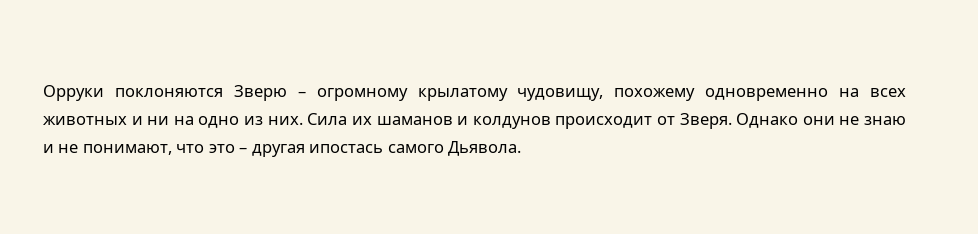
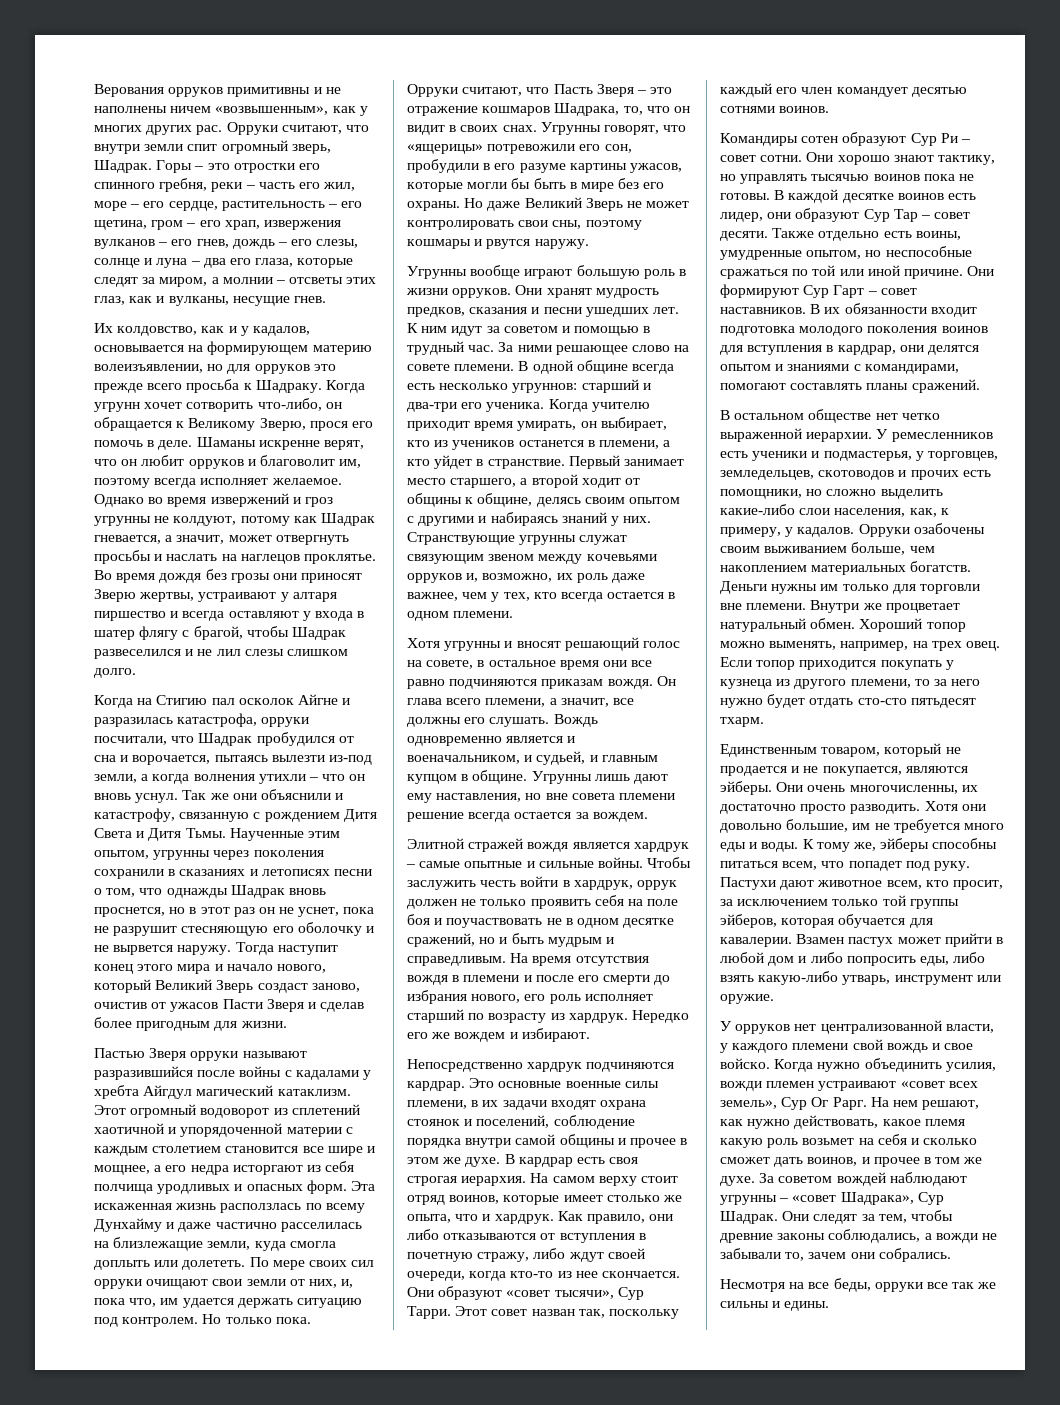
[43,85,906,101] [43,113,906,129] [43,141,522,157] Орруки поклоняются Зверю – огромному крылатому чудовищу, похожему одновременно на всех животных и ни на одно из них. Сила их шаманов и колдунов происходит от Зверя. Однако они не знаю и не понимают, что это – другая ипостась самого Дьявола. -> [94,84,341,97] [94,106,368,116] [94,122,369,135] [94,140,331,154] [94,160,320,173] [94,178,356,192] [94,201,363,211] [94,220,341,230] [94,239,359,249] [94,258,354,268] [94,277,377,287] [94,296,326,306] [94,323,310,336] [94,341,372,355] [94,364,336,374] [94,379,365,393] [94,398,342,412] [94,417,373,431] [94,437,364,450] [94,455,362,469] [94,478,342,488] [94,493,333,507] [94,513,375,526] [94,535,349,545] [94,550,376,564] [94,569,363,583] [94,589,337,602] [94,611,365,621] [94,626,346,640] [94,649,348,659] [94,668,136,678] [94,694,351,708] [94,713,310,727] [94,732,354,746] [94,755,372,765] [94,774,366,784] [94,789,344,803] [94,808,377,822] [94,828,340,841] [94,850,324,860] [94,869,372,879] [94,885,326,898] [94,907,375,917] [94,922,374,936] [94,942,338,955] [94,964,326,974] [94,979,360,993] [94,999,365,1012] [94,1017,287,1031] [94,1048,307,1061] [94,1066,371,1080] [94,1085,351,1099] [94,1104,360,1118] [94,1123,353,1137] [94,1146,375,1156] [94,1161,355,1175] [94,1180,375,1194] [94,1203,365,1213] [94,1218,362,1232] [94,1237,336,1251] [94,1257,375,1270] [94,1279,354,1289] [94,1298,362,1308] [94,1314,311,1327] [407,84,673,97] [407,103,690,116] [407,122,687,135] [407,144,632,154] [407,159,682,173] [407,178,665,192] [407,197,690,211] [407,220,642,230] [407,239,589,249] [407,265,686,279] [406,285,659,298] [407,307,679,317] [407,323,651,336] [407,341,690,355] [407,360,674,374] [407,379,651,393] [407,399,650,412] [407,417,667,431] [407,440,671,450] [407,455,684,469] [407,474,640,488] [407,493,680,507] [407,512,652,526] [407,532,628,545] [407,554,657,564] [407,573,645,583] [407,592,676,602] [407,611,514,621] [407,637,680,651] [407,660,653,670] [407,676,676,689] [407,698,634,707] [407,714,598,727] [407,736,576,746] [407,751,658,765] [407,770,668,784] [407,793,675,803] [407,812,648,822] [407,838,689,852] [406,857,692,868] [407,876,677,890] [407,895,679,909] [407,914,675,928] [407,933,614,947] [407,953,649,966] [407,975,671,985] [407,990,653,1004] [407,1009,689,1023] [407,1028,590,1042] [407,1059,675,1072] [407,1078,659,1091] [407,1100,646,1110] [407,1115,635,1129] [407,1134,688,1148] [407,1154,639,1167] [407,1173,678,1186] [407,1195,682,1205] [407,1211,674,1224] [407,1229,646,1243] [407,1248,645,1262] [407,1271,680,1281] [407,1286,644,1300] [407,1306,679,1319] [720,83,967,97] [720,106,830,113] [720,132,970,146] [720,152,995,165] [720,174,974,184] [720,189,976,203] [720,208,971,222] [720,228,961,241] [720,246,972,260] [720,265,995,279] [720,284,917,298] [720,303,977,317] [720,326,988,336] [720,345,979,355] [720,364,959,374] [720,379,980,393] [720,409,940,423] [720,428,993,442] [720,451,998,461] [720,470,991,480] [720,489,943,499] [720,504,949,517] [720,523,985,537] [720,542,935,555] [720,561,972,575] [720,581,980,594] [720,600,960,613] [720,618,966,632] [720,641,1000,651] [720,657,954,670] [720,679,981,689] [720,694,976,708] [720,717,764,727] [720,743,961,757] [720,766,968,776] [720,781,978,795] [720,801,986,814] [720,819,1004,833] [720,838,998,852] [720,861,970,871] [720,877,1003,890] [720,895,959,909] [720,914,933,928] [720,933,1003,947] [720,952,986,966] [720,971,1001,985] [720,994,774,1004] [720,1020,994,1034] [720,1039,974,1053] [720,1058,996,1072] [720,1081,978,1091] [720,1097,980,1110] [720,1115,965,1129] [720,1134,978,1148] [720,1157,983,1167] [720,1172,967,1186] [720,1192,944,1205] [720,1210,953,1224] [720,1229,997,1243] [720,1248,951,1262] [720,1278,997,1292] [720,1301,830,1311] Верования орруков примитивны и не наполнены ничем «возвышенным», как у многих других рас. Орруки считают, что внутри земли спит огромный зверь, Шадрак. Горы – это отростки его спинного гребня, реки – часть его жил, море – его сердце, растительность – его щетина, гром – его храп, извержения вулканов – его гнев, дождь – его слезы, солнце и луна – два его глаза, которые следят за миром, а молнии – отсветы этих глаз, как и вулканы, несущие гнев. // Их колдовство, как и у кадалов, основывается на формирующем материю волеизъявлении, но для орруков это прежде всего просьба к Шадраку. Когда угрунн хочет сотворить что-либо, он обращается к Великому Зверю, прося его помочь в деле. Шаманы искренне верят, что он любит орруков и благоволит им, поэтому всегда исполняет желаемое. Однако во время извержений и гроз угрунны не колдуют, потому как Шадрак гневается, а значит, может отвергнуть просьбы и наслать на наглецов проклятье. Во время дождя без грозы они приносят Зверю жертвы, устраивают у алтаря пиршество и всегда оставляют у входа в шатер флягу с брагой, чтобы Шадрак развеселился и не лил слезы слишком долго. // Когда на Стигию пал осколок Айгне и разразилась катастрофа, орруки посчитали, что Шадрак пробудился от сна и ворочается, пытаясь вылезти из-под земли, а когда волнения утихли – что он вновь уснул. Так же они объяснили и катастрофу, связанную с рождением Дитя Света и Дитя Тьмы. Наученные этим опытом, угрунны через поколения сохранили в сказаниях и летописях песни о том, что однажды Шадрак вновь проснется, но в этот раз он не уснет, пока не разрушит стесняющую его оболочку и не вырвется наружу. Тогда наступит конец этого мира и начало нового, который Великий Зверь создаст заново, очистив от ужасов Пасти Зверя и сделав более пригодным для жизни. // Пастью Зверя орруки называют разразившийся после войны с кадалами у хребта Айгдул магический катаклизм. Этот огромный водоворот из сплетений хаотичной и упорядоченной материи с каждым столетием становится все шире и мощнее, а его недра исторгают из себя полчища уродливых и опасных форм. Эта искаженная жизнь расползлась по всему Дунхайму и даже частично расселилась на близлежащие земли, куда смогла доплыть или долететь. По мере своих сил орруки очищают свои земли от них, и, пока что, им удается держать ситуацию под контролем. Но только пока. // Орруки считают, что Пасть Зверя – это отражение кошмаров Шадрака, то, что он видит в своих снах. Угрунны говорят, что «ящерицы» потревожили его сон, пробудили в его разуме картины ужасов, которые могли бы быть в мире без его охраны. Но даже Великий Зверь не может контролировать свои сны, поэтому кошмары и рвутся наружу. // Угрунны вообще играют большую роль в жизни орруков. Они хранят мудрость предков, сказания и песни ушедших лет. К ним идут за советом и помощью в трудный час. За ними решающее слово на совете племени. В одной общине всегда есть несколько угруннов: старший и два-три его ученика. Когда учителю приходит время умирать, он выбирает, кто из учеников останется в племени, а кто уйдет в странствие. Первый занимает место старшего, а второй ходит от общины к общине, делясь своим опытом с другими и набираясь знаний у них. Странствующие угрунны служат связующим звеном между кочевьями орруков и, возможно, их роль даже важнее, чем у тех, кто всегда остается в одном племени. // Хотя угрунны и вносят решающий голос на совете, в остальное время они все равно подчиняются приказам вождя. Он глава всего племени, а значит, все должны его слушать. Вождь одновременно является и военачальником, и судьей, и главным купцом в общине. Угрунны лишь дают ему наставления, но вне совета племени решение всегда остается за вождем. // Элитной стражей вождя является хардрук – самые опытные и сильные войны. Чтобы заслужить честь войти в хардрук, оррук должен не только проявить себя на поле боя и поучаствовать не в одном десятке сражений, но и быть мудрым и справедливым. На время отсутствия вождя в племени и после его смерти до избрания нового, его роль исполняет старший по возрасту из хардрук. Нередко его же вождем и избирают. // Непосредственно хардрук подчиняются кардрар. Это основные военные силы племени, в их задачи входят охрана стоянок и поселений, соблюдение порядка внутри самой общины и прочее в этом же духе. В кардрар есть своя строгая иерархия. На самом верху стоит отряд воинов, которые имеет столько же опыта, что и хардрук. Как правило, они либо отказываются от вступления в почетную стражу, либо ждут своей очереди, когда кто-то из нее скончается. Они образуют «совет тысячи», Сур Тарри. Этот совет назван так, поскольку каждый его член командует десятью сотнями воинов. // Командиры сотен образуют Сур Ри – совет сотни. Они хорошо знают тактику, но управлять тысячью воинов пока не готовы. В каждой десятке воинов есть лидер, они образуют Сур Тар – совет десяти. Также отдельно есть воины, умудренные опытом, но неспособные сражаться по той или иной причине. Они формируют Сур Гарт – совет наставников. В их обязанности входит подготовка молодого поколения воинов для вступления в кардрар, они делятся опытом и знаниями с командирами, помогают составлять планы сражений. // В остальном обществе нет четко выраженной иерархии. У ремесленников есть ученики и подмастерья, у торговцев, земледельцев, скотоводов и прочих есть помощники, но сложно выделить какие-либо слои населения, как, к примеру, у кадалов. Орруки озабочены своим выживанием больше, чем накоплением материальных богатств. Деньги нужны им только для торговли вне племени. Внутри же процветает натуральный обмен. Хороший топор можно выменять, например, на трех овец. Если топор приходится покупать у кузнеца из другого племени, то за него нужно будет отдать сто-сто пятьдесят тхарм. // Единственным товаром, который не продается и не покупается, являются эйберы. Они очень многочисленны, их достаточно просто разводить. Хотя они довольно большие, им не требуется много еды и воды. К тому же, эйберы способны питаться всем, что попадет под руку. Пастухи дают животное всем, кто просит, за исключением только той группы эйберов, которая обучается для кавалерии. Взамен пастух может прийти в любой дом и либо попросить еды, либо взять какую-либо утварь, инструмент или оружие. // У орруков нет централизованной власти, у каждого племени свой вождь и свое войско. Когда нужно объединить усилия, вожди племен устраивают «совет всех земель», Сур Ог Рарг. На нем решают, как нужно действовать, какое племя какую роль возьмет на себя и сколько сможет дать воинов, и прочее в том же духе. За советом вождей наблюдают угрунны – «совет Шадрака», Сур Шадрак. Они следят за тем, чтобы древние законы соблюдались, а вожди не забывали то, зачем они собрались. // Несмотря на все беды, орруки все так же сильны и едины.

